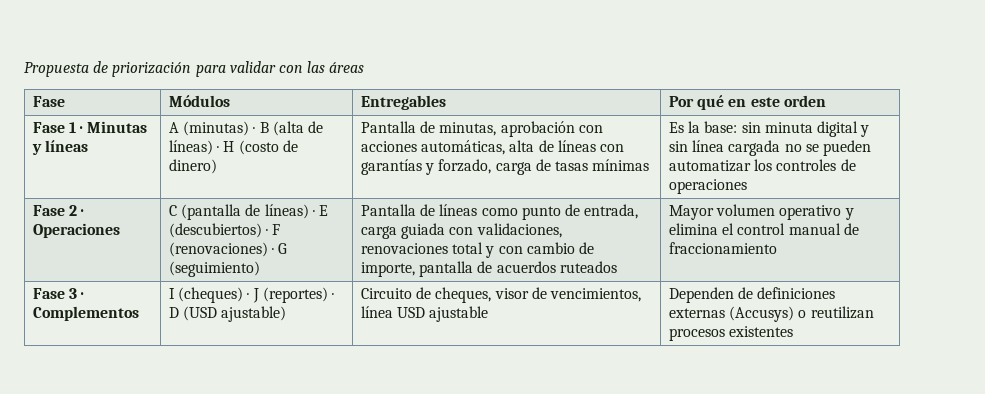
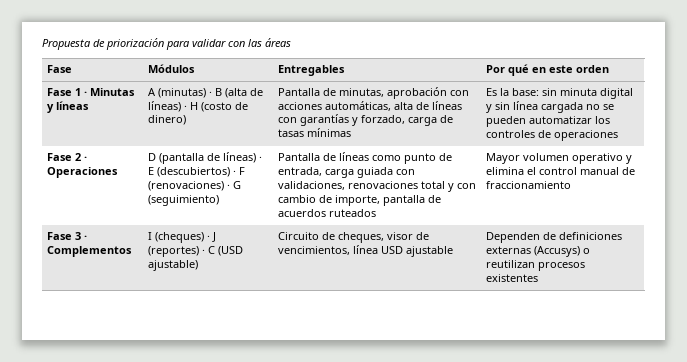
[169,205,178,216] C -> [148,153,157,161] D
[169,307,180,318] D -> [208,246,216,254] C

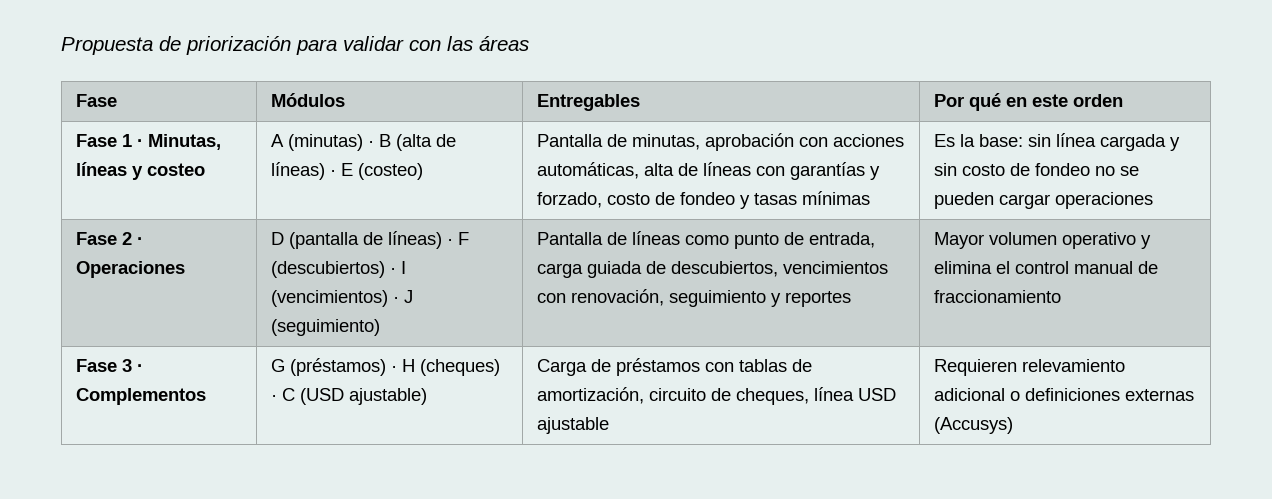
[90,88,136,96] [47,101,90,113] Minutas y líneas -> [148,134,222,150] [76,162,206,180] Minutas, líneas y costeo
[190,102,249,112] [148,115,187,125] H (costo de dinero) -> [341,163,424,180] E (costeo)
[408,115,454,126] carga de -> [607,192,751,209] costo de fondeo y
[560,88,634,99] [486,101,615,113] [486,116,611,127] [486,130,552,138] minuta digital y sin línea cargada no se pueden automatizar los controles de -> [1056,133,1181,151] [934,163,1140,176] [934,192,1051,209] línea cargada y sin costo de fondeo no se pueden cargar
[148,167,155,175] E -> [458,232,470,245] F
[239,167,246,175] [148,181,242,191] F (renovaciones) · G -> [401,261,407,274] [271,290,414,307] I (vencimientos) · J
[396,169,416,175] [278,181,477,192] [278,195,442,206] [278,209,377,217] con validaciones, renovaciones total y con cambio de importe, pantalla de acuerdos ruteados -> [646,261,889,277] [537,289,852,307] de descubiertos, vencimientos con renovación, seguimiento y reportes
[148,232,217,243] [148,246,244,257] [148,260,199,271] [278,232,430,243] [278,245,454,257] [486,232,623,243] [486,246,591,257] [486,260,586,271] [486,274,539,282] I (cheques) · J (reportes) · C (USD ajustable) | Circuito de cheques, visor de vencimientos, línea USD ajustable | Dependen de definiciones externas (Accusys) o reutilizan procesos existentes -> [271,358,501,376] [271,388,428,405] [537,358,813,376] [537,387,897,405] [537,417,610,434] [934,359,1126,376] [934,388,1195,401] [934,417,1014,434] G (préstamos) · H (cheques) · C (USD ajustable) | Carga de préstamos con tablas de amortización, circuito de cheques, línea USD ajustable | Requieren relevamiento adicional o definiciones externas (Accusys)

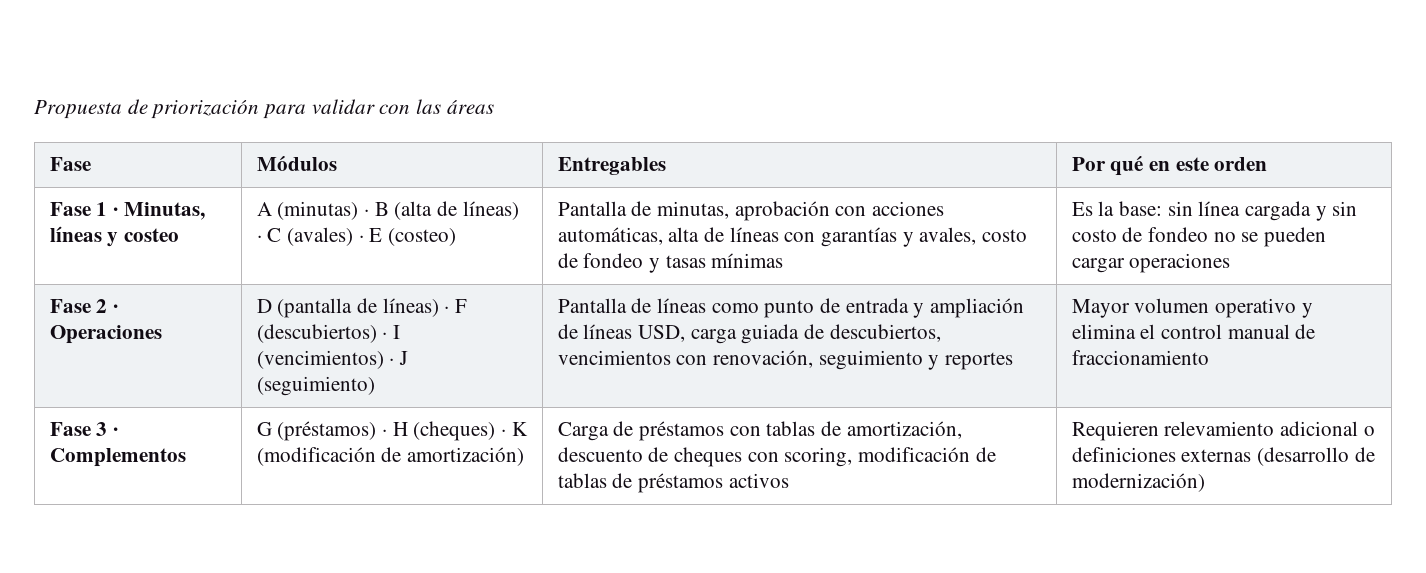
(337, 173) none -> [267,227,364,246] C (avales) ·
[537,192,603,208] forzado, -> [919,227,977,245] avales,
[809,232,876,248] entrada, -> [845,298,1025,318] [557,324,686,342] entrada y ampliación de líneas USD,
[282,388,428,405] C (USD ajustable) -> [511,422,528,436] [256,447,525,466] K (modificación de amortización)
[649,387,897,405] [537,417,610,434] circuito de cheques, línea USD ajustable -> [557,447,996,467] [557,473,789,493] descuento de cheques con scoring, modificación de tablas de préstamos activos
[934,417,1014,434] (Accusys) -> [1257,447,1375,466] [1071,473,1205,492] (desarrollo de modernización)

